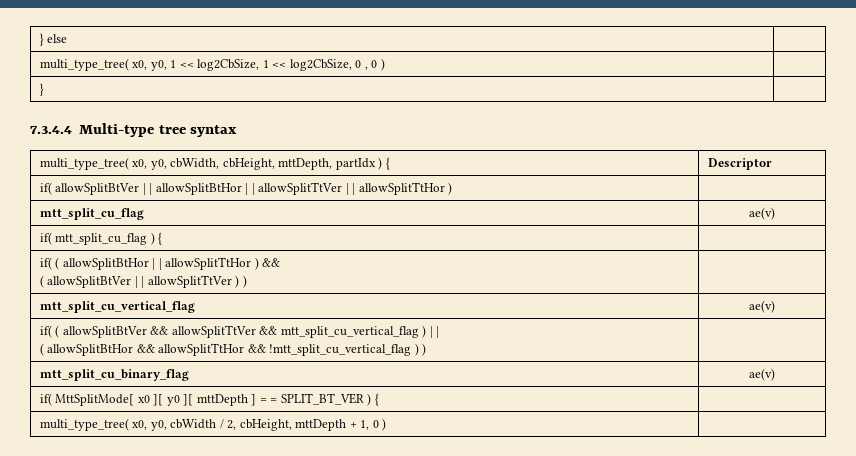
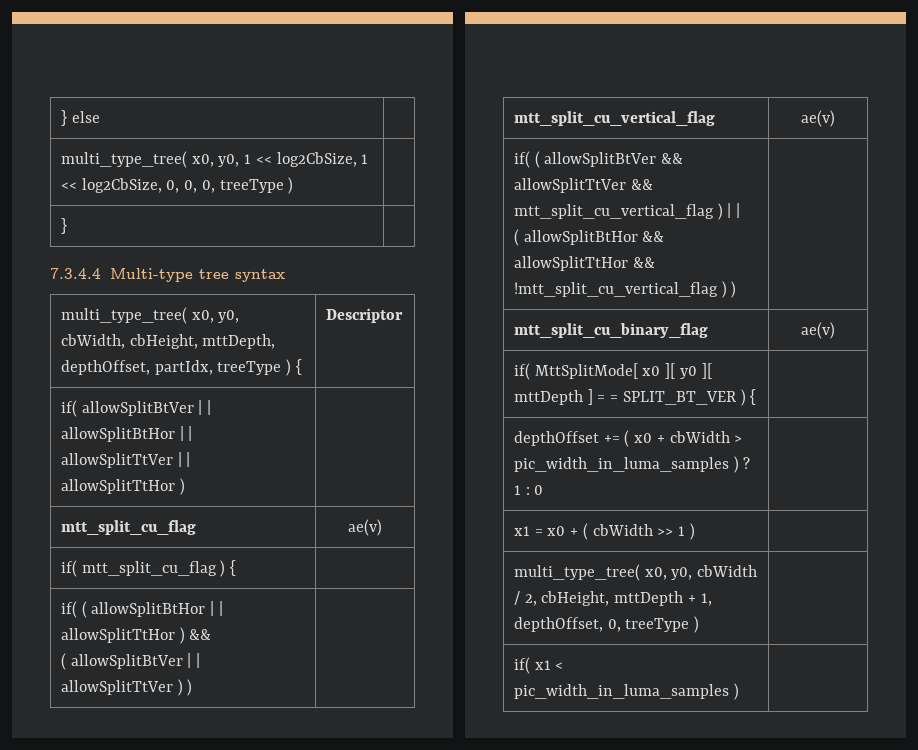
[355,60,378,70] 0 , 0 -> [166,179,284,193] 0, 0, 0, treeType
[335,158,376,170] partIdx -> [60,360,282,375] depthOffset, partIdx, treeType
(379, 399) none -> [513,430,743,447] [513,456,751,473] [513,485,544,495] [513,523,695,540] // depthOffset += ( x0 + cbWidth > pic_width_in_luma_samples ) ? 1 : 0 | // x1 = x0 + ( cbWidth >> 1 ) |
[372,420,379,428] 0 -> [513,616,700,633] [513,657,564,674] [513,684,729,699] depthOffset, 0, treeType ) | // if( x1 < pic_width_in_luma_samples

